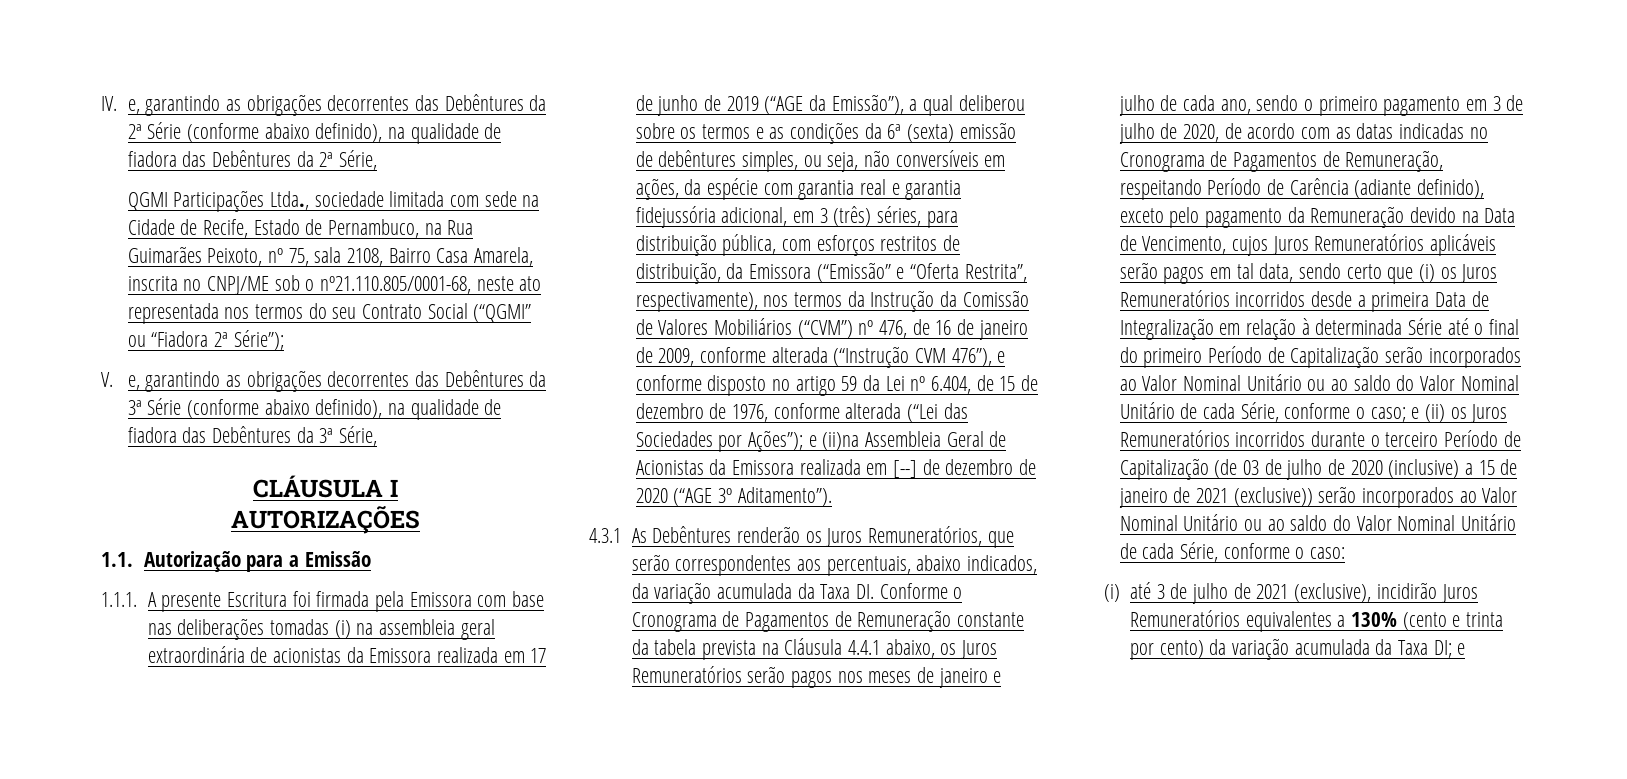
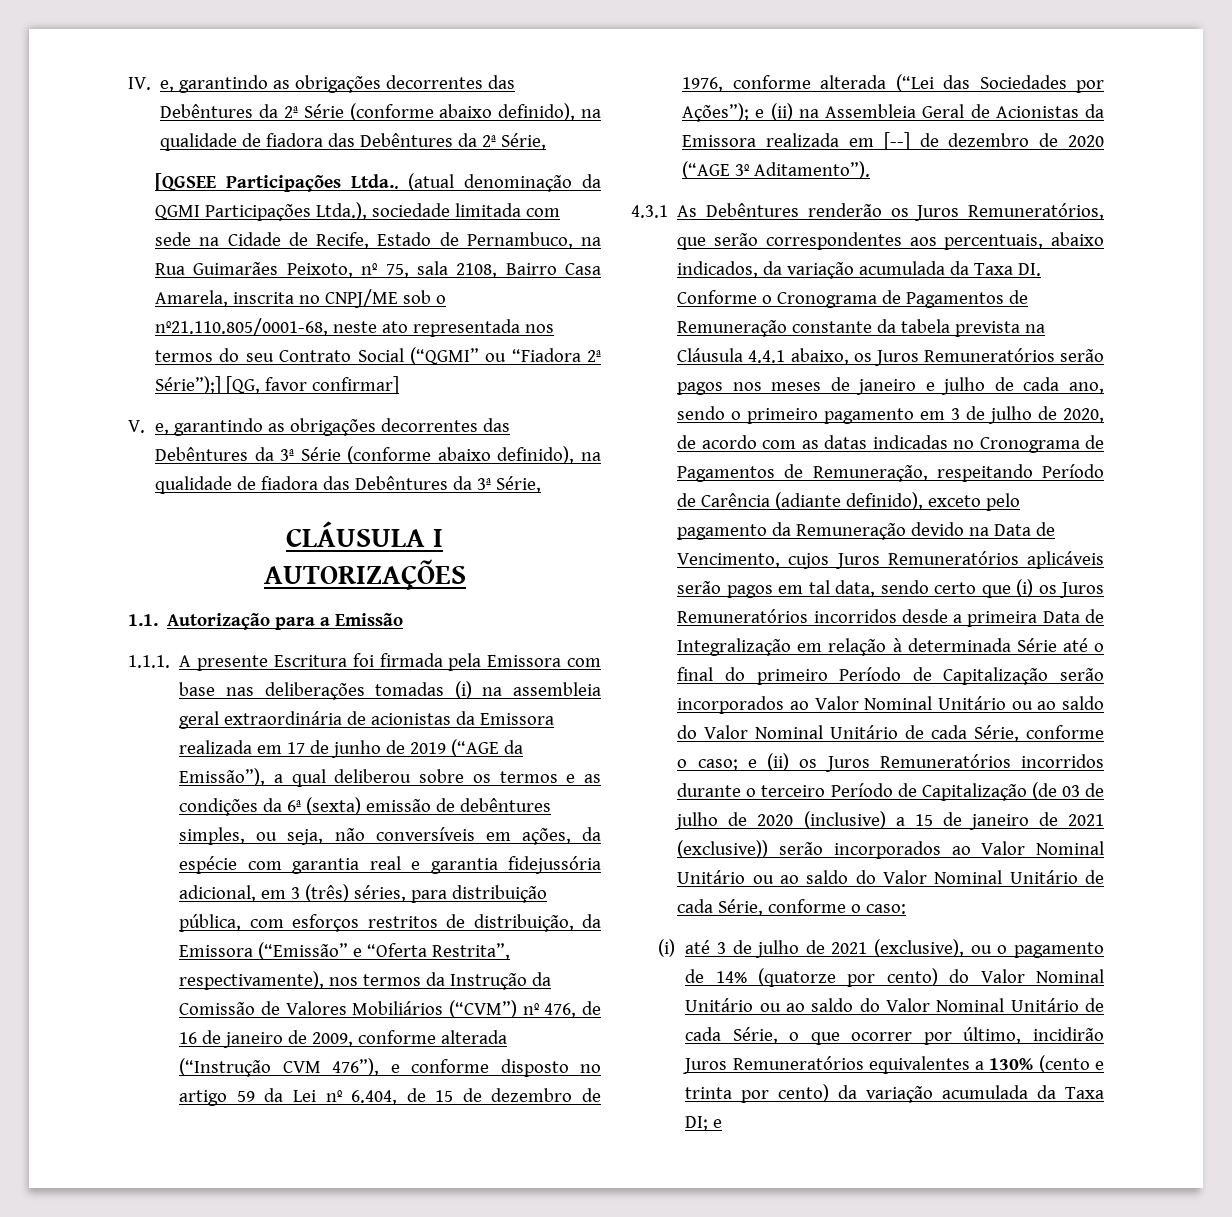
(377, 160) none -> [155,173,601,192] [QGSEE Participações Ltda.. (atual denominação da
[269,191,309,210] Ltda., -> [316,202,368,220] Ltda.),
[233,330,284,350] Série”); -> [155,376,400,394] Série”);] [QG, favor confirmar]
[822,432,860,450] (ii)na -> [770,103,819,121] (ii) na
(1372, 592) none -> [970,942,1104,958] [685,968,1104,987] [685,998,1104,1012] [685,1027,1022,1045] ou o pagamento de 14% (quatorze por cento) do Valor Nominal Unitário ou ao saldo do Valor Nominal Unitário de cada Série, o que ocorrer por último,

